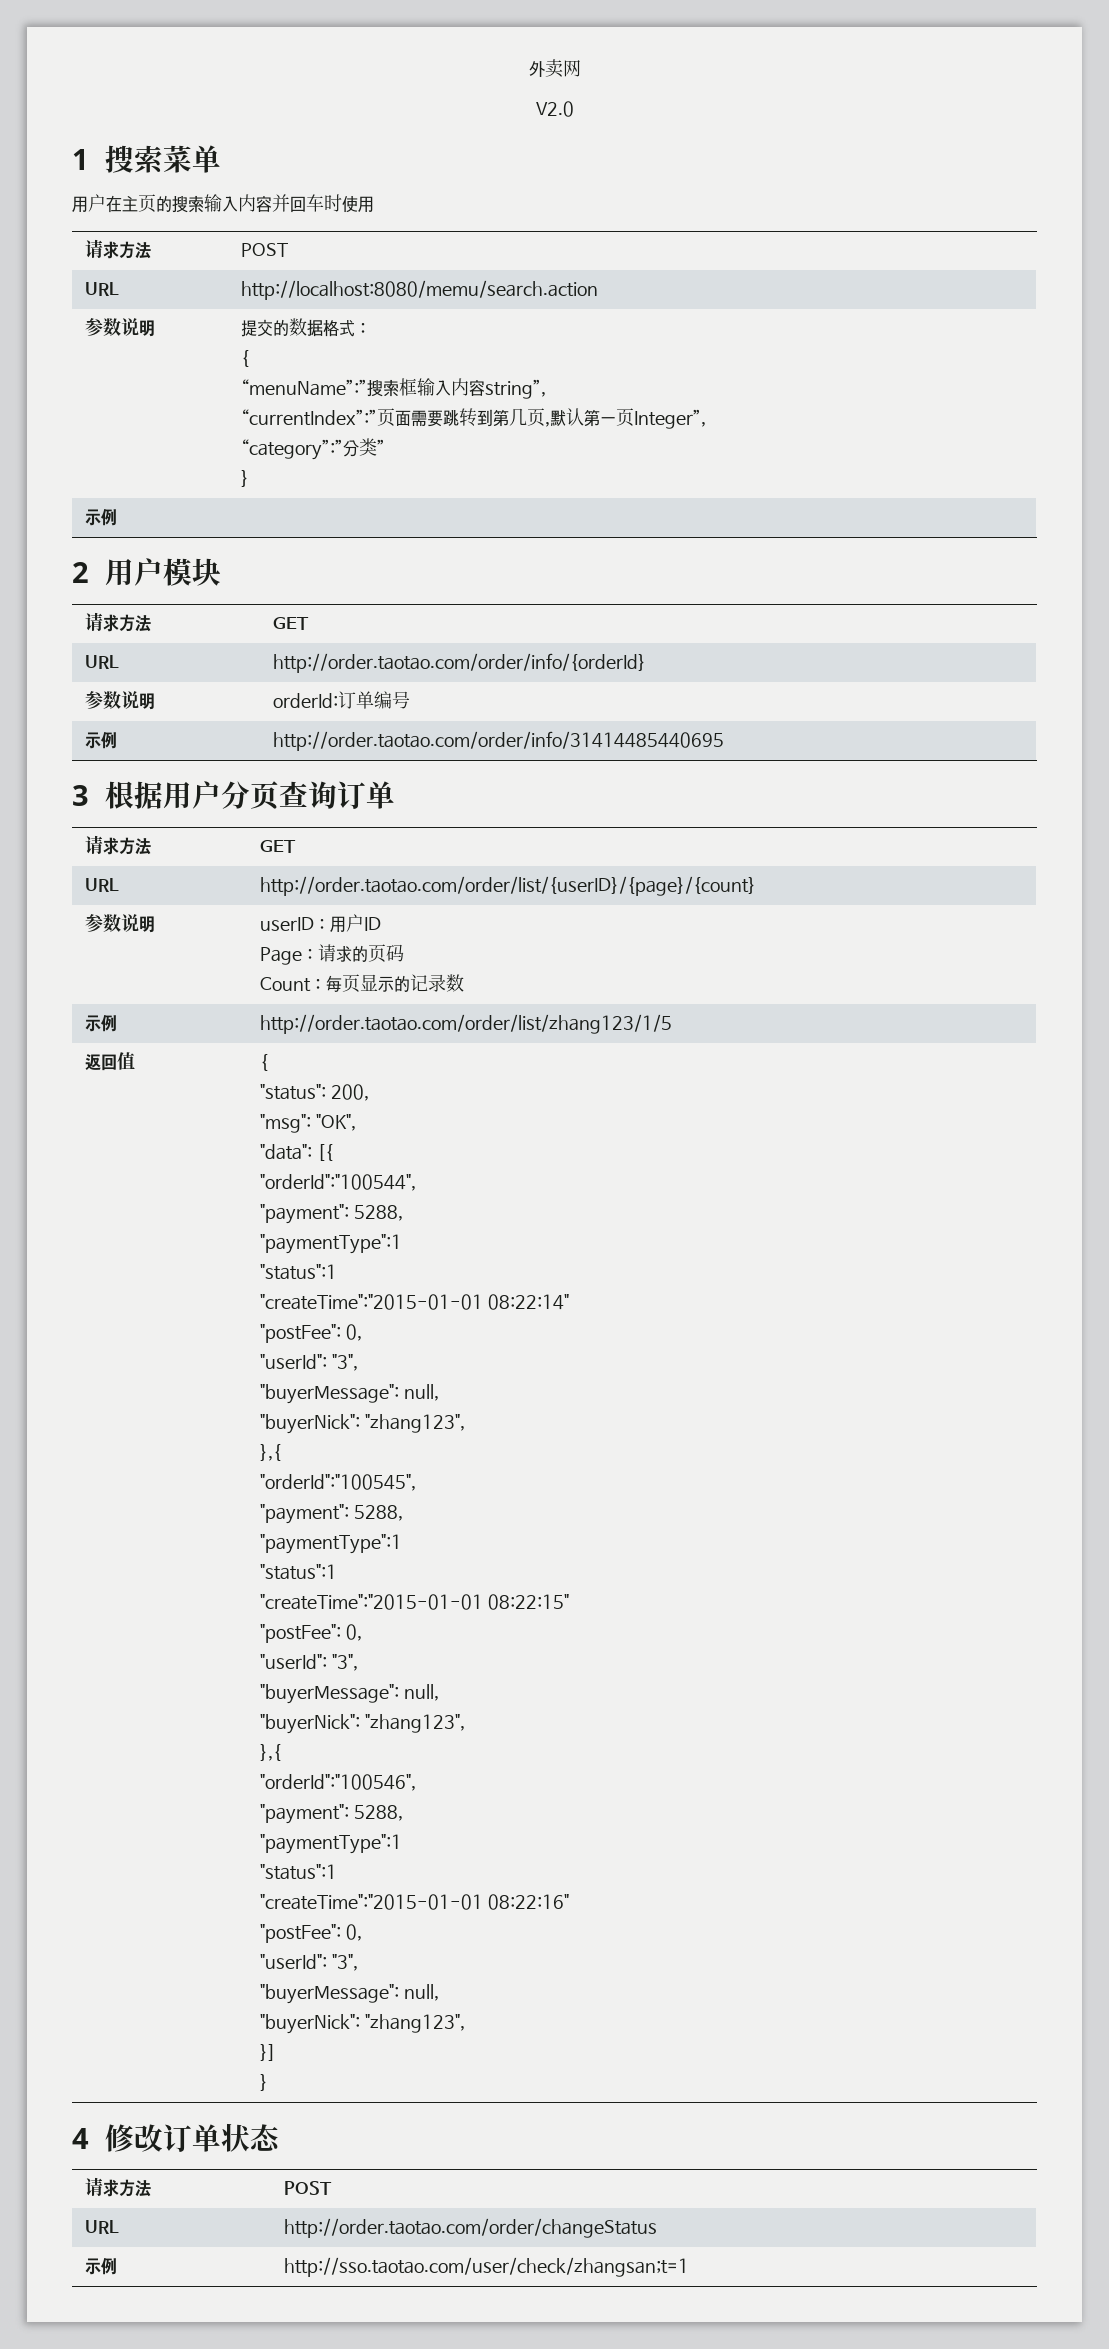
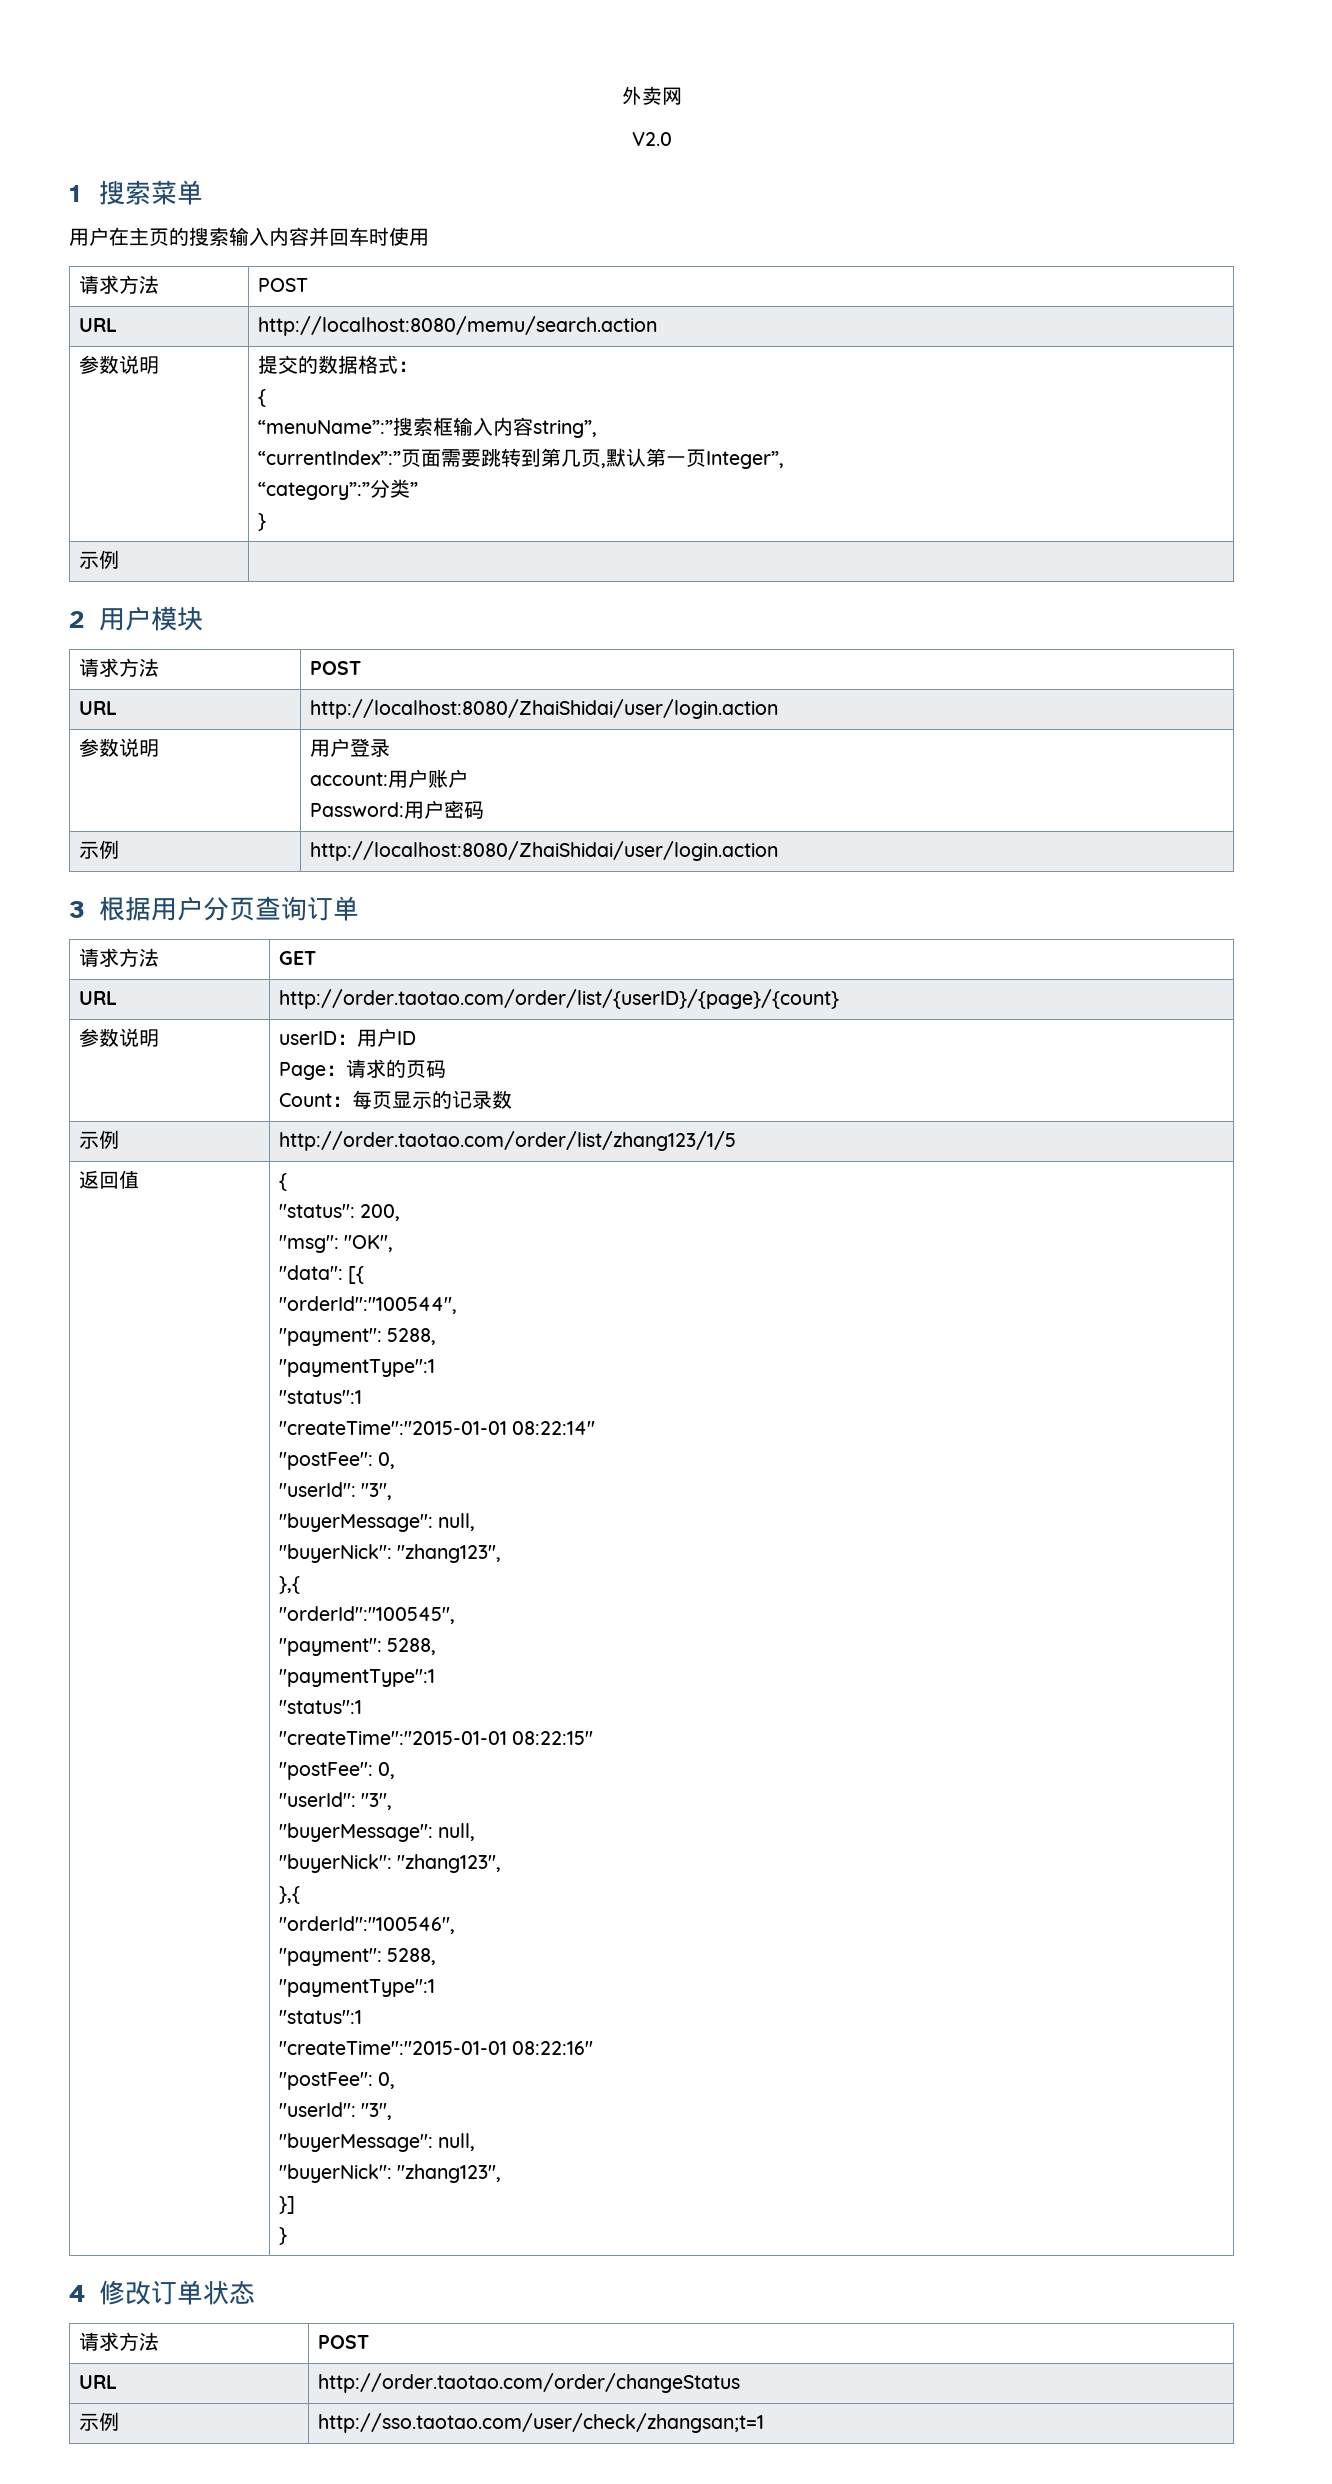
[273,617,310,630] [85,655,120,669] [273,653,647,673] [85,691,156,710] [273,691,411,709] [85,731,118,749] [273,731,725,751] GET // URL | http://order.taotao.com/order/info/{orderId} // 参数说明 | orderId:订单编号 // 示例 | http://order.taotao.com/order/info/31414485440695 -> [309,661,361,675] [78,701,117,715] [309,699,778,719] [78,738,159,757] [309,738,390,757] [309,769,468,788] [309,800,484,819] [78,840,119,859] [309,841,778,861] POST // URL | http://localhost:8080/ZhaiShidai/user/login.action // 参数说明 | 用户登录 // account:用户账户 // Password:用户密码 // 示例 | http://localhost:8080/ZhaiShidai/user/login.action

